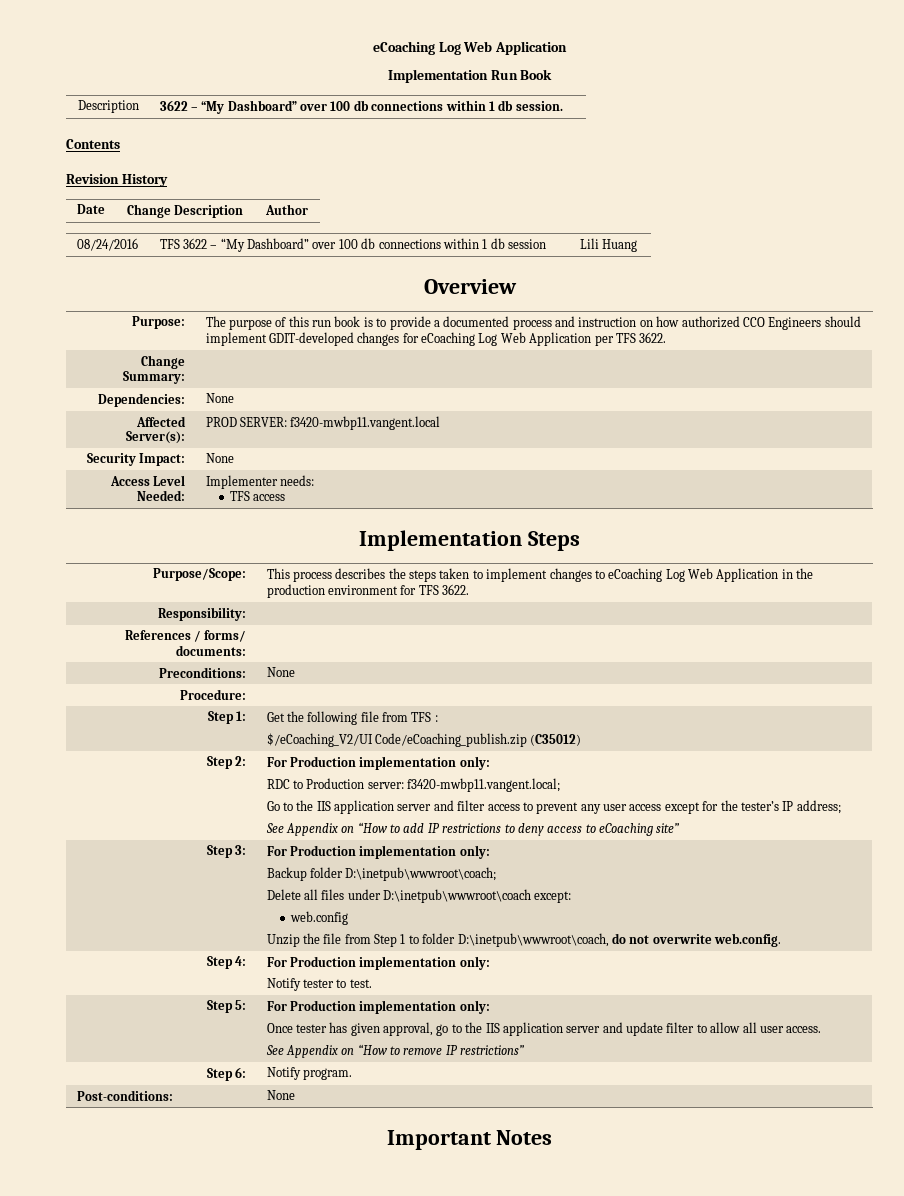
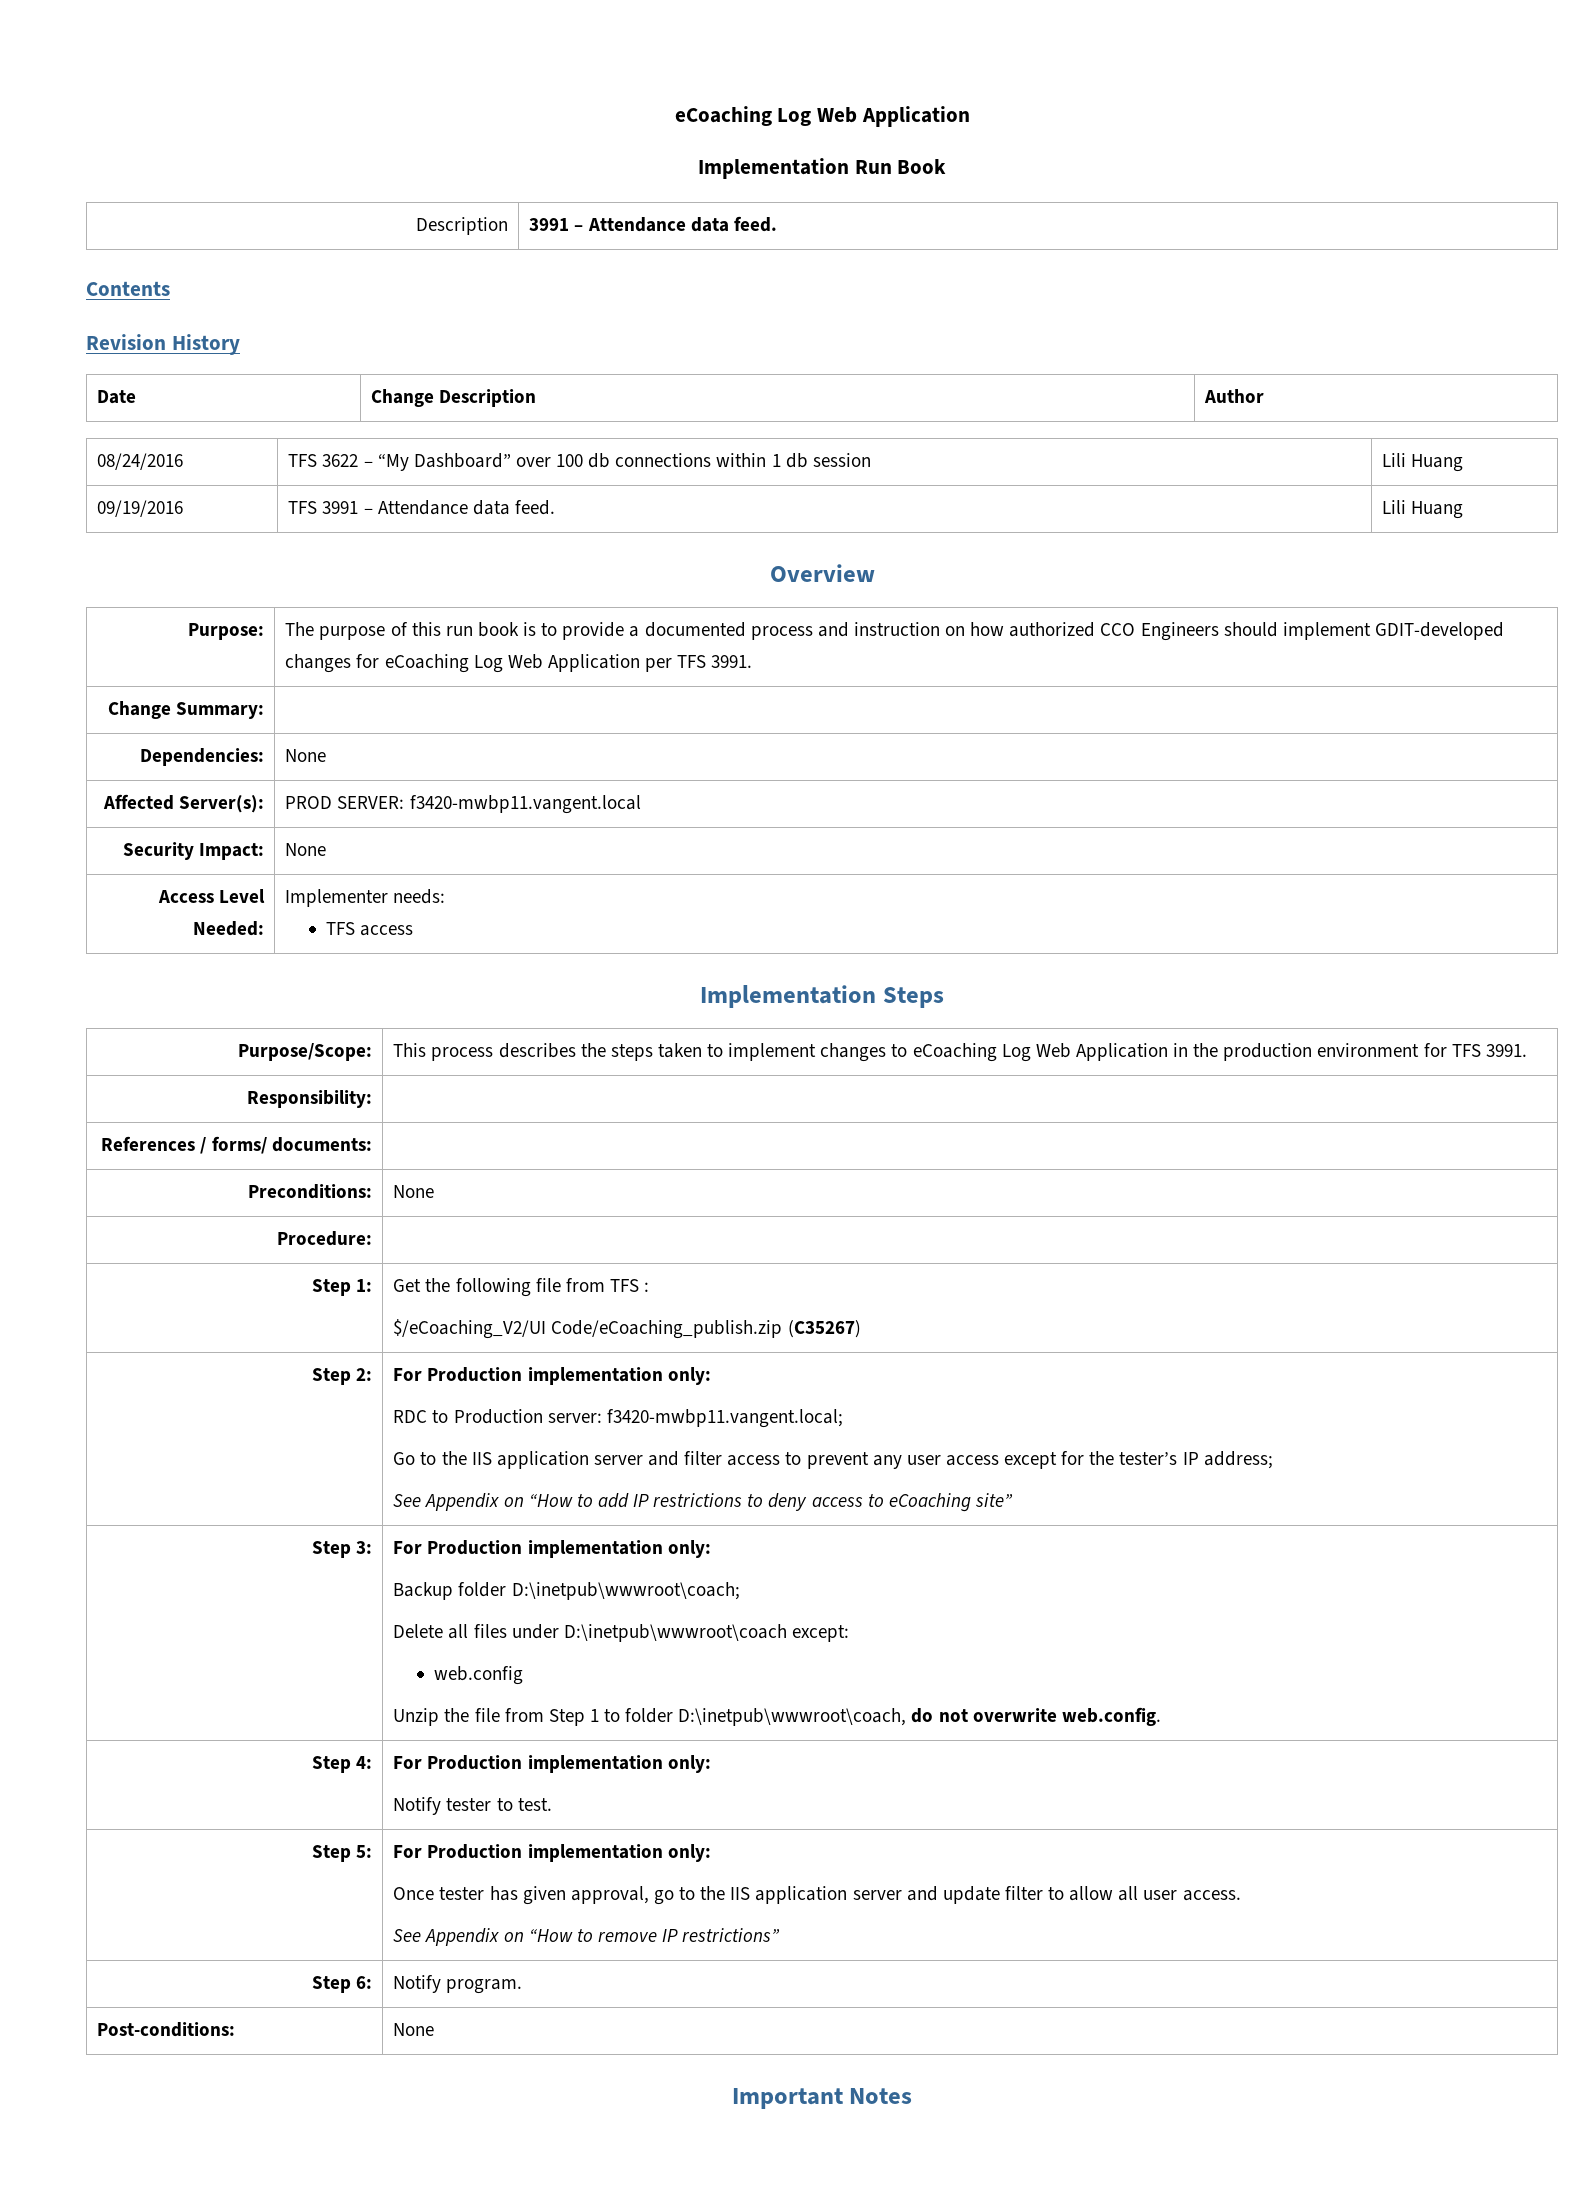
[159,100,563,114] 3622 – “My Dashboard” over 100 db connections within 1 db session. -> [529,216,777,232] 3991 – Attendance data feed.
(637, 245) none -> [97,500,184,517] [288,500,555,515] [1382,500,1464,519] // 09/19/2016 | TFS 3991 – Attendance data feed. | Lili Huang
[639,332,667,343] 3622. -> [711,655,753,668] 3991.
[442,584,470,595] 3622. -> [1485,1044,1527,1057] 3991.
[530,734,582,746] (C35012) -> [787,1320,861,1338] (C35267)

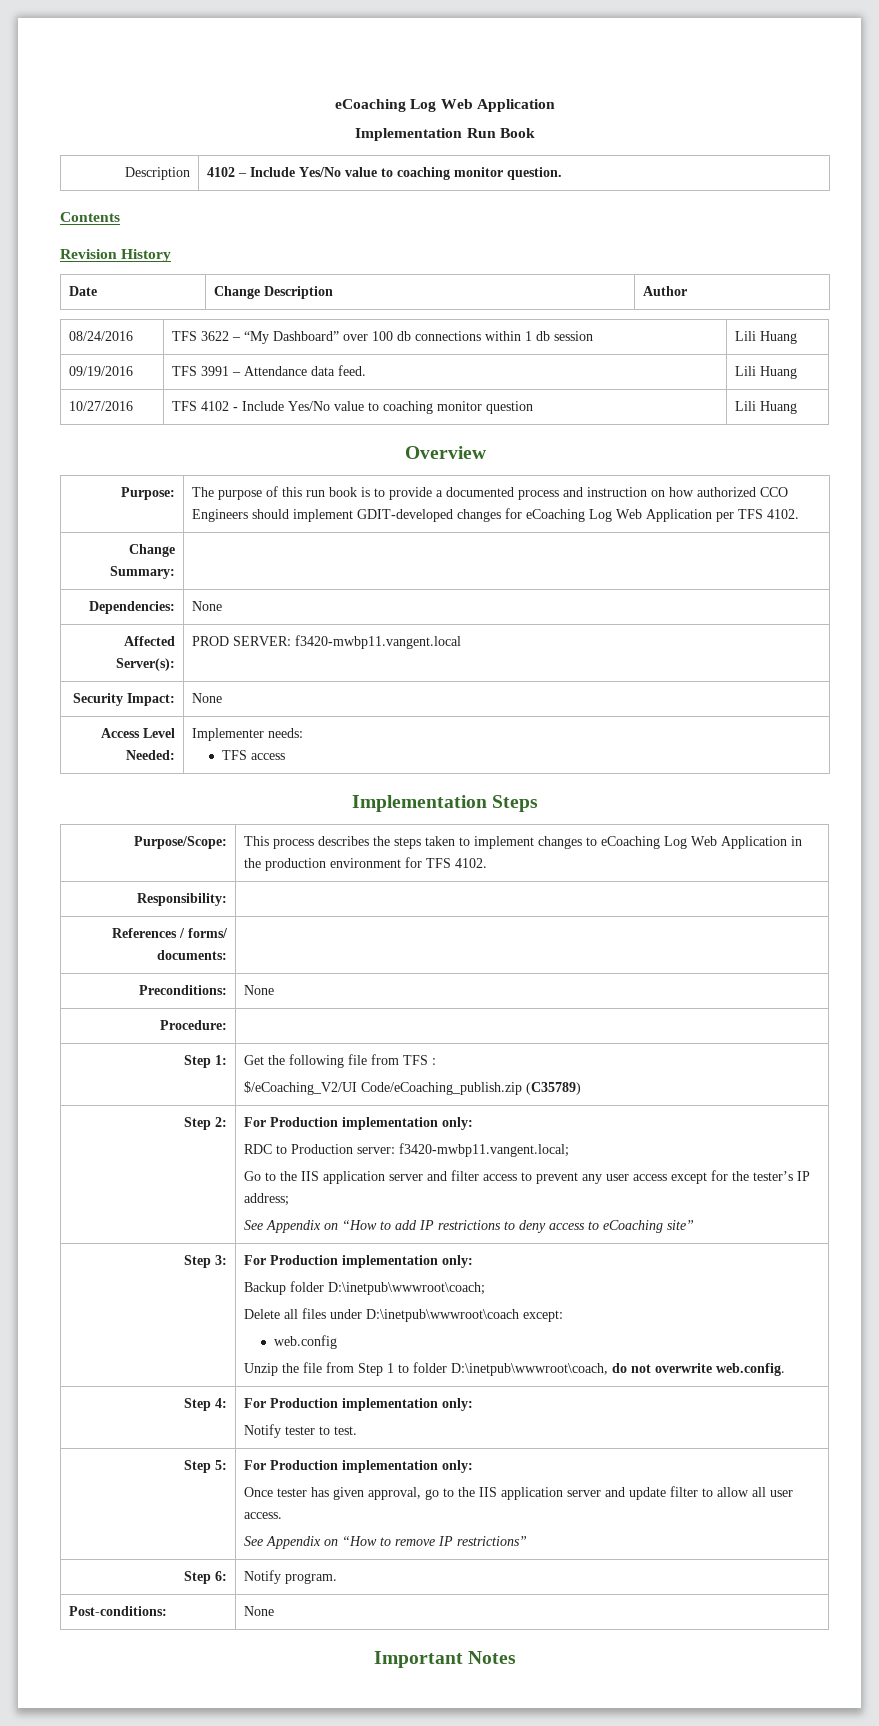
[529,216,777,232] 3991 – Attendance data feed. -> [207,167,563,180] 4102 – Include Yes/No value to coaching monitor question.
(1464, 510) none -> [69,401,134,411] [172,401,534,414] [735,401,798,414] // 10/27/2016 | TFS 4102 - Include Yes/No value to coaching monitor question | Lili Huang
[711,655,753,668] 3991. -> [767,509,800,519] 4102.
[1485,1044,1527,1057] 3991. -> [455,858,488,868] 4102.
[787,1320,861,1338] (C35267) -> [526,1082,582,1095] (C35789)

